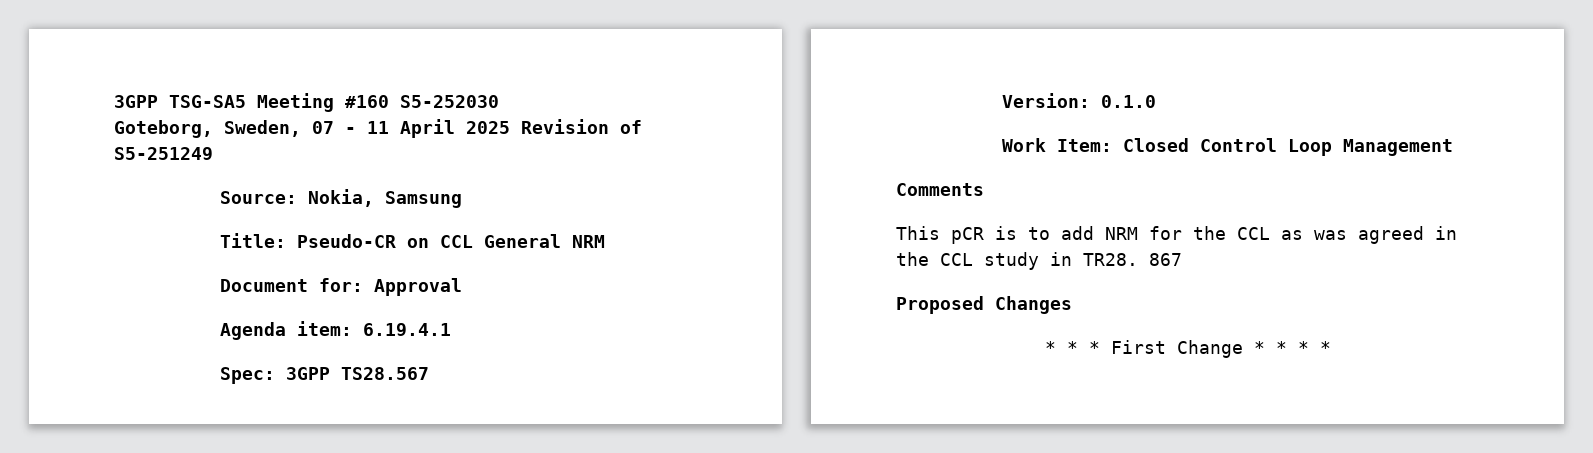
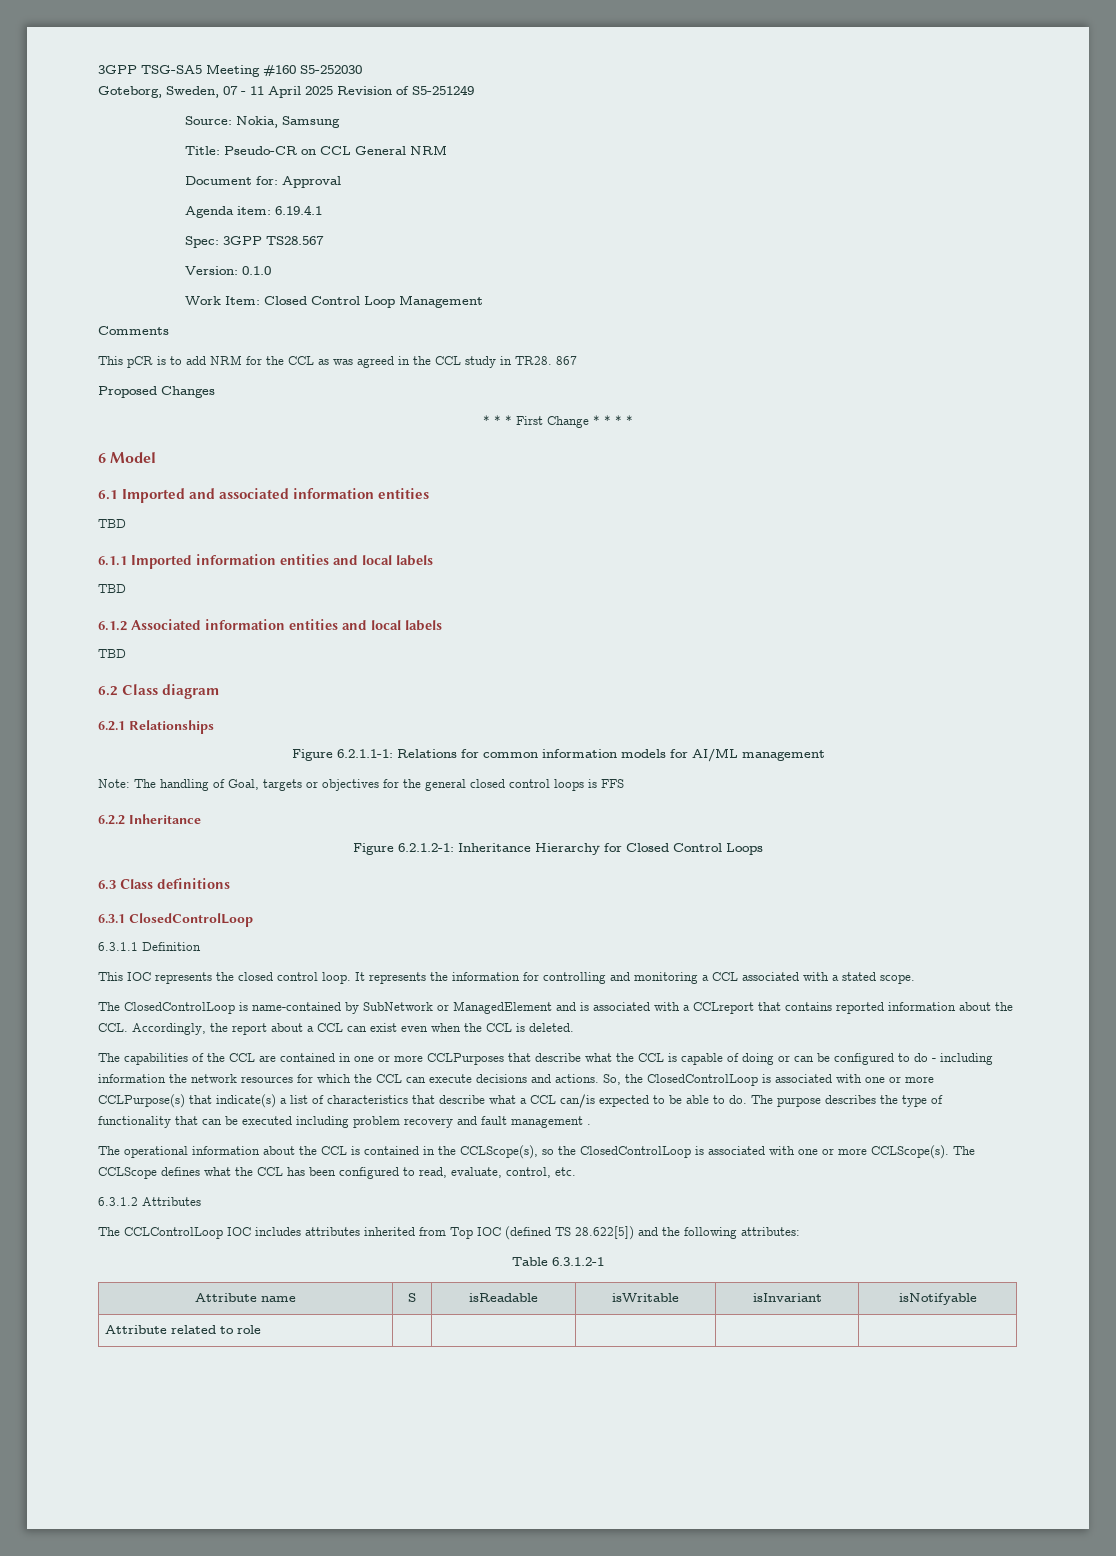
(1331, 347) none -> [98,452,157,463] [98,488,430,503] [98,519,126,528] [98,554,433,569] [98,584,126,593] [98,619,442,631] [98,649,126,658] [98,684,220,699] [98,720,214,734] [291,748,825,762] [98,779,624,791] [98,814,201,825] [353,843,763,855] [98,878,230,890] [98,913,253,927] [98,942,201,951] [98,972,915,984] [98,1001,1013,1014] [98,1023,574,1035] [98,1053,993,1065] [98,1074,934,1086] [98,1094,943,1108] [98,1116,591,1128] [98,1145,975,1159] [98,1167,576,1179] [98,1197,201,1206] [98,1226,800,1240] [512,1257,604,1266] [195,1293,296,1302] [408,1293,416,1302] [469,1293,538,1302] [612,1293,679,1302] [752,1293,822,1302] [898,1293,977,1305] [105,1325,262,1334] // 6 Model // 6.1 Imported and associated information entities // TBD // 6.1.1 Imported information entities and local labels // TBD // 6.1.2 Associated information entities and local labels // TBD // 6.2 Class diagram // 6.2.1 Relationships // Figure 6.2.1.1-1: Relations for common information models for AI/ML management // Note: The handling of Goal, targets or objectives for the general closed control loops is FFS // 6.2.2 Inheritance // Figure 6.2.1.2-1: Inheritance Hierarchy for Closed Control Loops // 6.3 Class definitions // 6.3.1 ClosedControlLoop // 6.3.1.1 Definition // This IOC represents the closed control loop. It represents the information for controlling and monitoring a CCL associated with a stated scope. // The ClosedControlLoop is name-contained by SubNetwork or ManagedElement and is associated with a CCLreport that contains reported information about the CCL. Accordingly, the report about a CCL can exist even when the CCL is deleted. // The capabilities of the CCL are contained in one or more CCLPurposes that describe what the CCL is capable of doing or can be configured to do - including information the network resources for which the CCL can execute decisions and actions. So, the ClosedControlLoop is associated with one or more CCLPurpose(s) that indicate(s) a list of characteristics that describe what a CCL can/is expected to be able to do. The purpose describes the type of functionality that can be executed including problem recovery and fault management . // The operational information about the CCL is contained in the CCLScope(s), so the ClosedControlLoop is associated with one or more CCLScope(s). The CCLScope defines what the CCL has been configured to read, evaluate, control, etc. // 6.3.1.2 Attributes // The CCLControlLoop IOC includes attributes inherited from Top IOC (defined TS 28.622[5]) and the following attributes: // Table 6.3.1.2-1 // Attribute name | S | isReadable | isWritable | isInvariant | isNotifyable // Attribute related to role | | | | |

